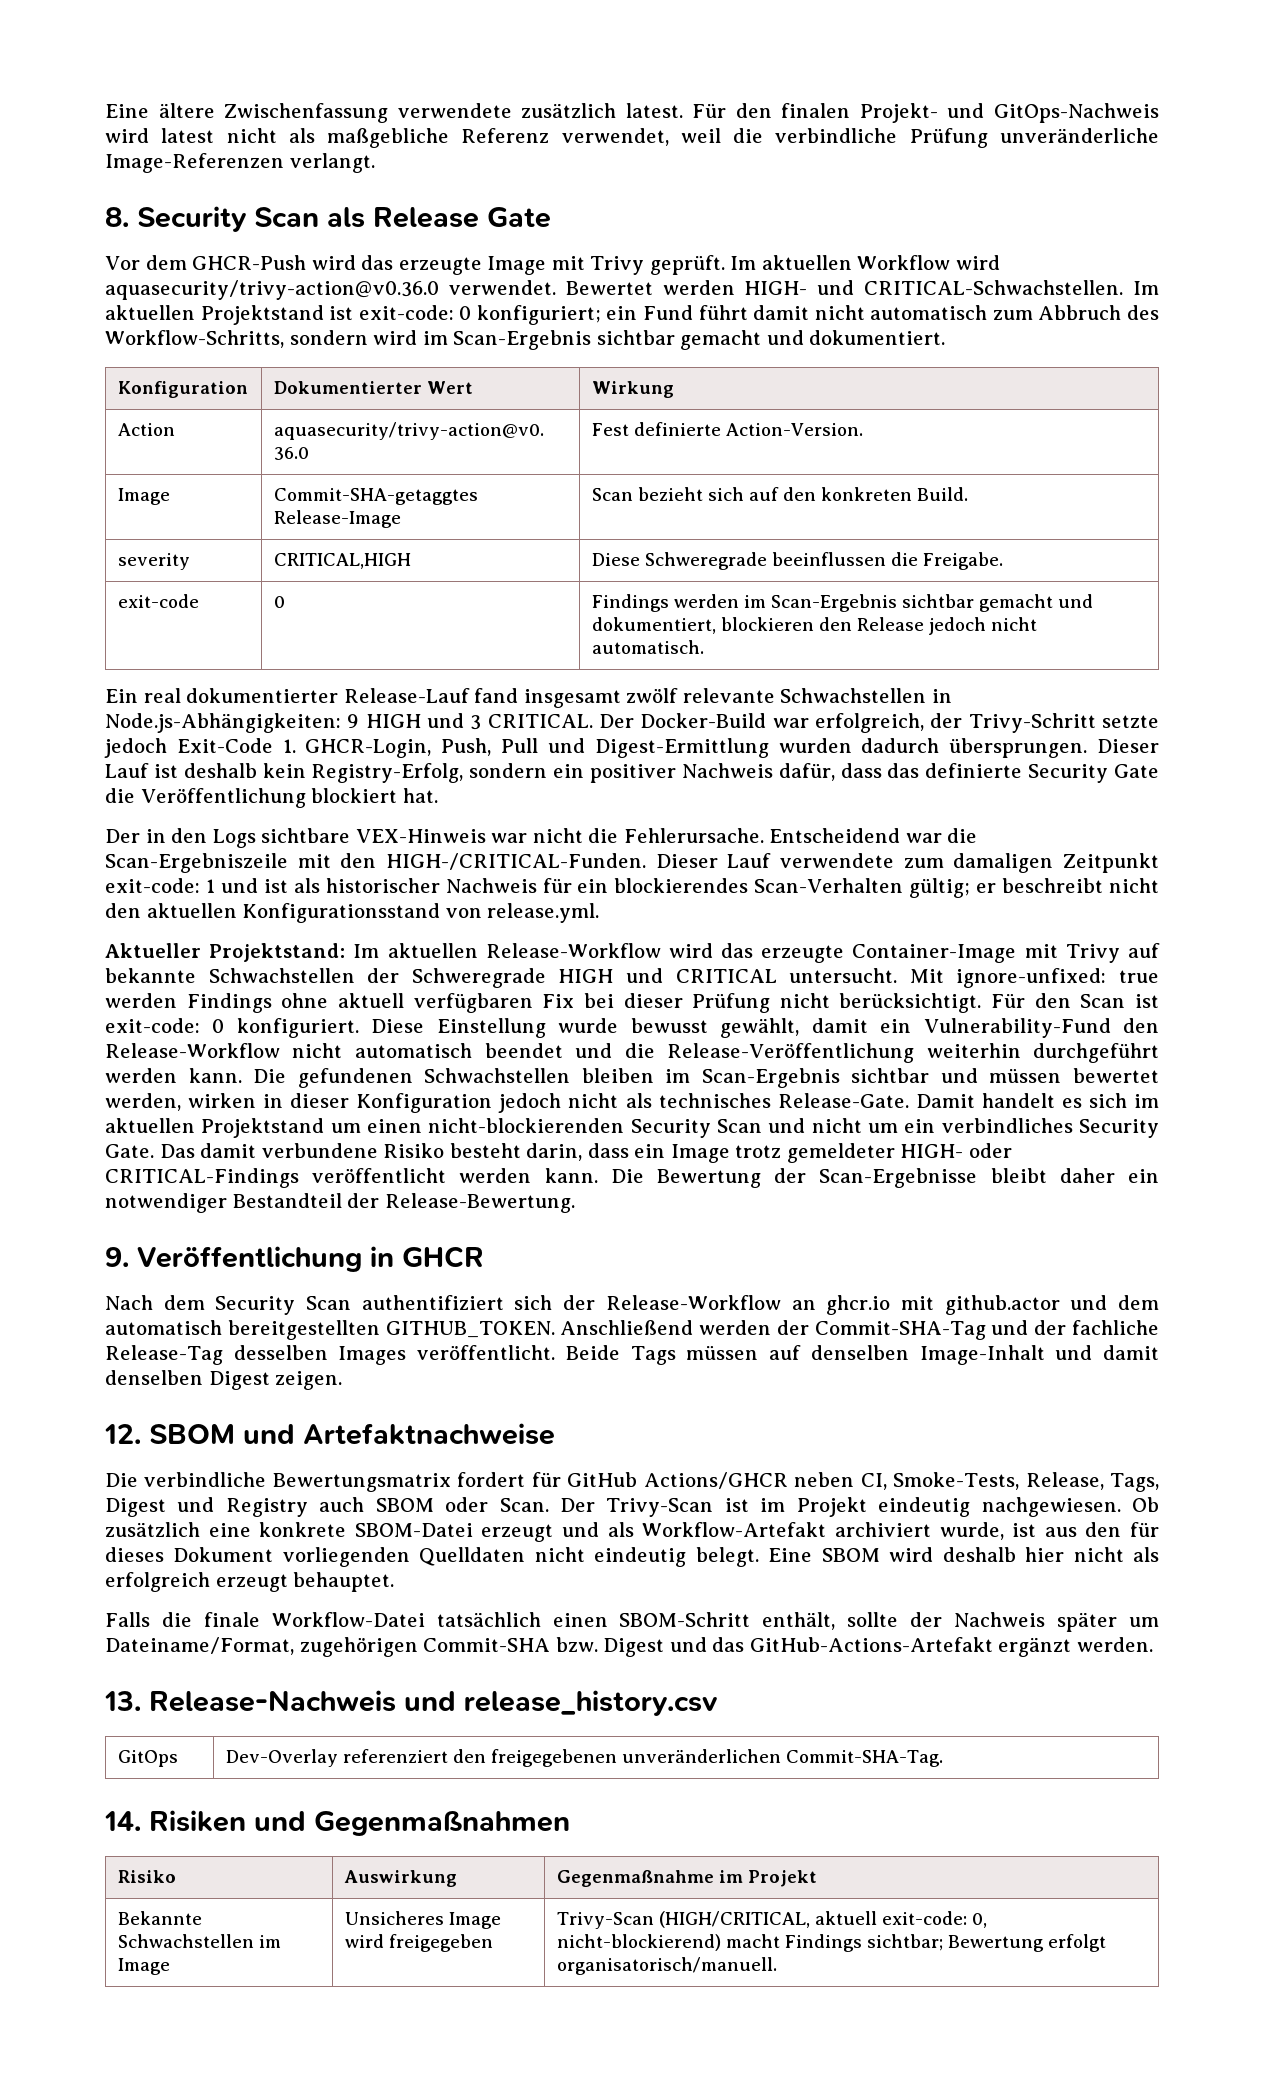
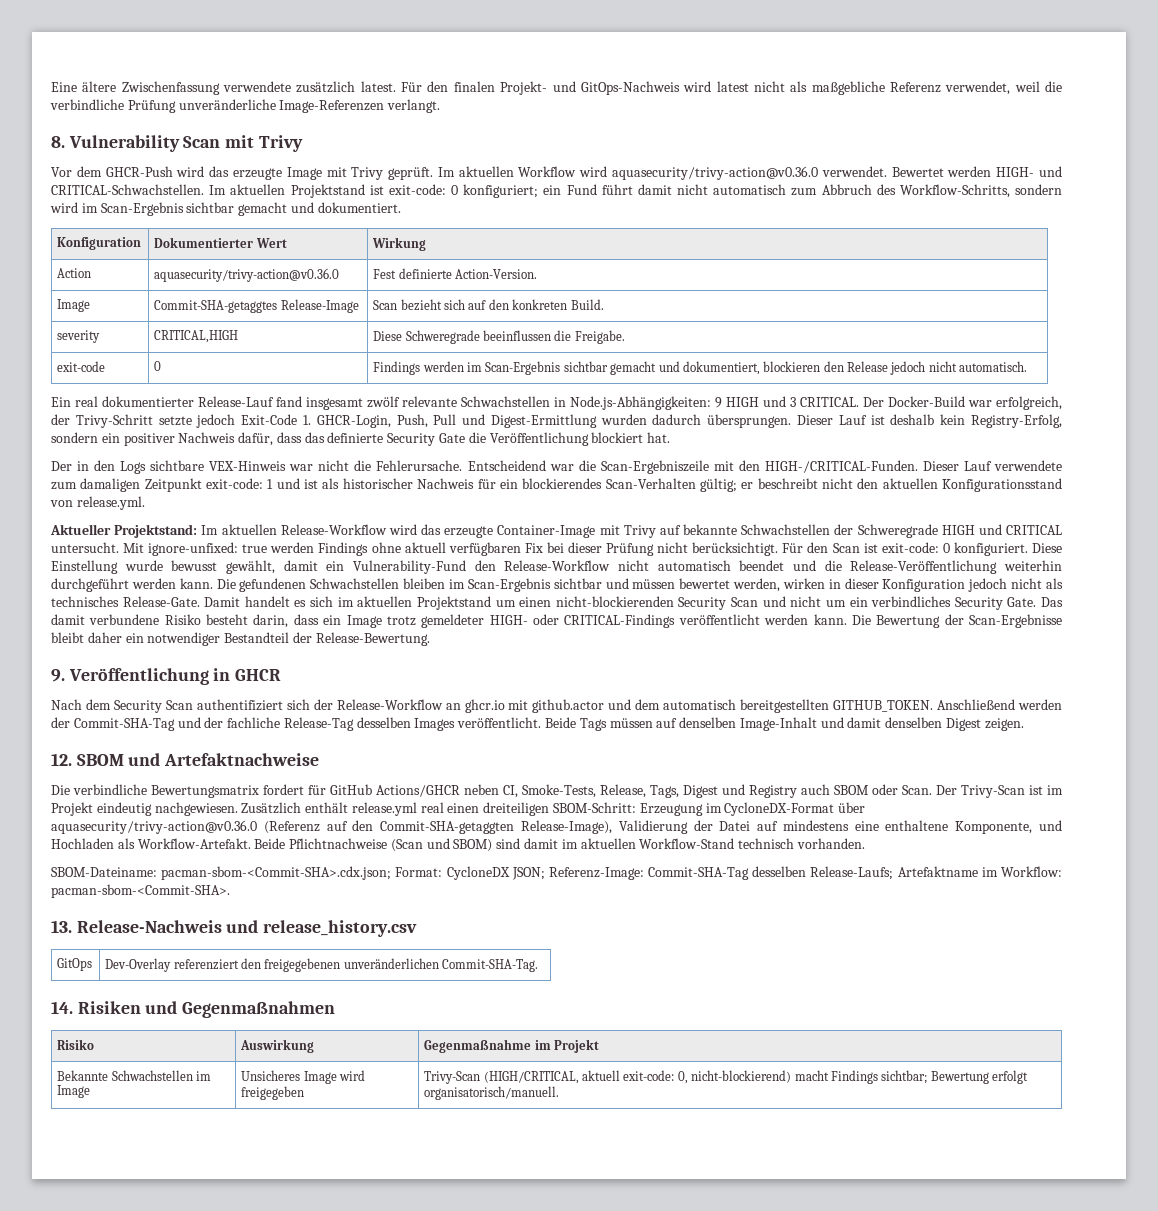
[137,206,551,232] Security Scan als Release Gate -> [68,135,303,152] Vulnerability Scan mit Trivy
[1132,1497,1159,1512] [105,1522,1159,1542] [105,1547,1159,1567] [105,1572,395,1592] [105,1612,1160,1632] [105,1637,1153,1657] Ob zusätzlich eine konkrete SBOM-Datei erzeugt und als Workflow-Artefakt archiviert wurde, ist aus den für dieses Dokument vorliegenden Quelldaten nicht eindeutig belegt. Eine SBOM wird deshalb hier nicht als erfolgreich erzeugt behauptet. // Falls die finale Workflow-Datei tatsächlich einen SBOM-Schritt enthält, sollte der Nachweis später um Dateiname/Format, zugehörigen Commit-SHA bzw. Digest und das GitHub-Actions-Artefakt ergänzt werden. -> [241,802,866,816] [51,820,1063,834] [51,838,865,852] [51,866,1062,880] [51,884,230,898] Zusätzlich enthält release.yml real einen dreiteiligen SBOM-Schritt: Erzeugung im CycloneDX-Format über aquasecurity/trivy-action@v0.36.0 (Referenz auf den Commit-SHA-getaggten Release-Image), Validierung der Datei auf mindestens eine enthaltene Komponente, und Hochladen als Workflow-Artefakt. Beide Pflichtnachweise (Scan und SBOM) sind damit im aktuellen Workflow-Stand technisch vorhanden. // SBOM-Dateiname: pacman-sbom-<Commit-SHA>.cdx.json; Format: CycloneDX JSON; Referenz-Image: Commit-SHA-Tag desselben Release-Laufs; Artefaktname im Workflow: pacman-sbom-<Commit-SHA>.

